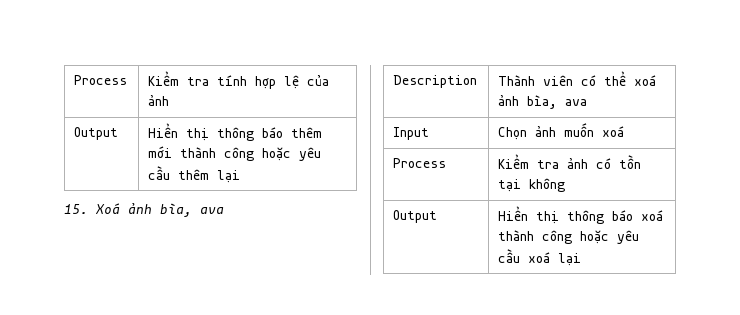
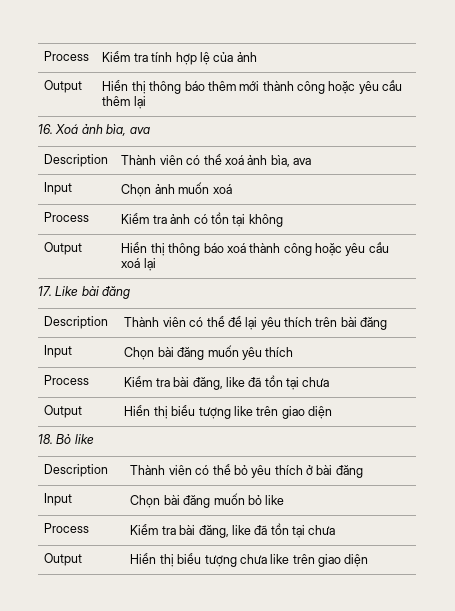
[64,204,88,214] 15. -> [38,124,53,134] 16.
(582, 259) none -> [38,286,131,299] [44,316,109,329] [124,316,388,330] [44,345,73,358] [124,345,294,360] [44,375,90,385] [124,375,330,390] [44,405,83,418] [124,405,332,419] [38,434,94,444] [44,464,109,477] [130,464,363,478] [44,493,73,506] [130,493,285,508] [44,523,90,533] [130,523,336,538] [44,553,83,566] [130,553,369,567] // 17. Like bài đăng // Description | Thành viên có thể để lại yêu thích trên bài đăng // Input | Chọn bài đăng muốn yêu thích // Process | Kiểm tra bài đăng, like đã tồn tại chưa // Output | Hiển thị biểu tượng like trên giao diện // 18. Bỏ like // Description | Thành viên có thể bỏ yêu thích ở bài đăng // Input | Chọn bài đăng muốn bỏ like // Process | Kiểm tra bài đăng, like đã tồn tại chưa // Output | Hiển thị biểu tượng chưa like trên giao diện

